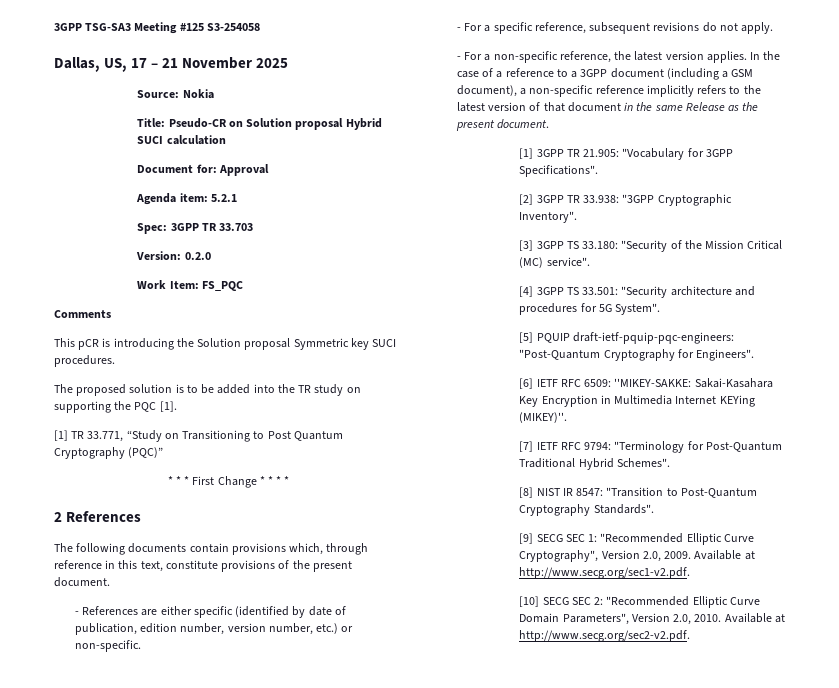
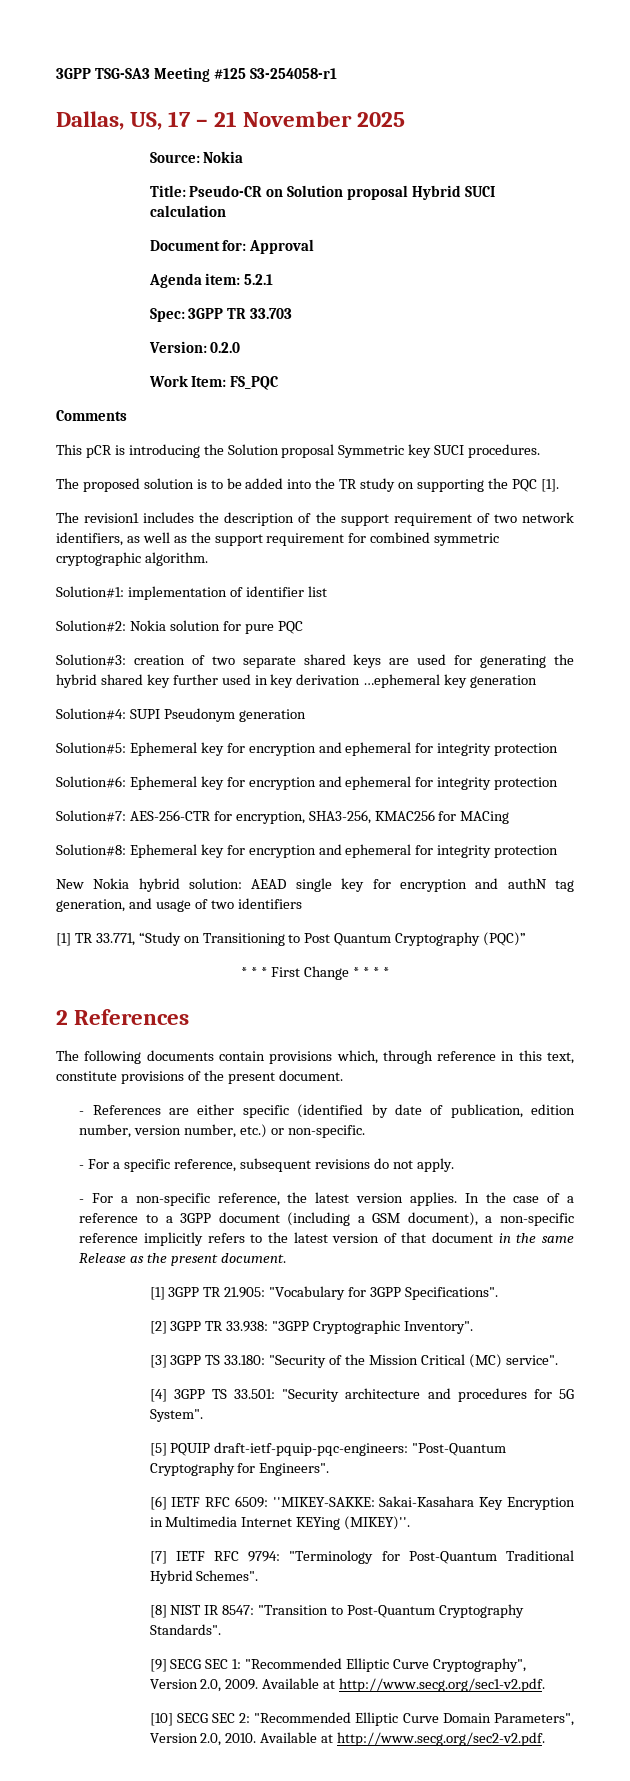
[206,23,260,31] S3-254058 -> [249,68,337,79] S3-254058-r1
(177, 406) none -> [56,512,574,526] [56,532,500,546] [56,552,208,566] [56,586,327,600] [56,620,303,634] [56,654,575,668] [56,674,538,688] [56,708,306,722] [56,742,559,756] [56,776,559,790] [56,810,510,824] [56,844,559,858] [56,878,575,892] [56,898,302,912] // The revision1 includes the description of the support requirement of two network identifiers, as well as the support requirement for combined symmetric cryptographic algorithm. // Solution#1: implementation of identifier list // Solution#2: Nokia solution for pure PQC // Solution#3: creation of two separate shared keys are used for generating the hybrid shared key further used in key derivation …ephemeral key generation // Solution#4: SUPI Pseudonym generation // Solution#5: Ephemeral key for encryption and ephemeral for integrity protection // Solution#6: Ephemeral key for encryption and ephemeral for integrity protection // Solution#7: AES-256-CTR for encryption, SHA3-256, KMAC256 for MACing // Solution#8: Ephemeral key for encryption and ephemeral for integrity protection // New Nokia hybrid solution: AEAD single key for encryption and authN tag generation, and usage of two identifiers

